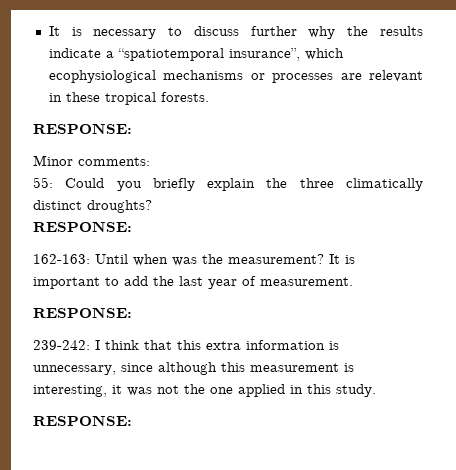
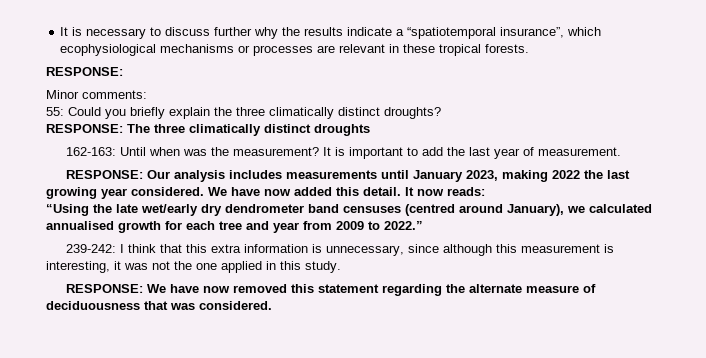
(132, 226) none -> [127,124,370,136] The three climatically distinct droughts
(132, 312) none -> [147,170,631,182] [46,187,485,199] [46,204,652,216] [46,221,423,233] Our analysis includes measurements until January 2023, making 2022 the last growing year considered. We have now added this detail. It now reads: // “Using the late wet/early dry dendrometer band censuses (centred around January), we calculated annualised growth for each tree and year from 2009 to 2022.”
(132, 420) none -> [147,284,597,296] [46,301,272,310] We have now removed this statement regarding the alternate measure of deciduousness that was considered.

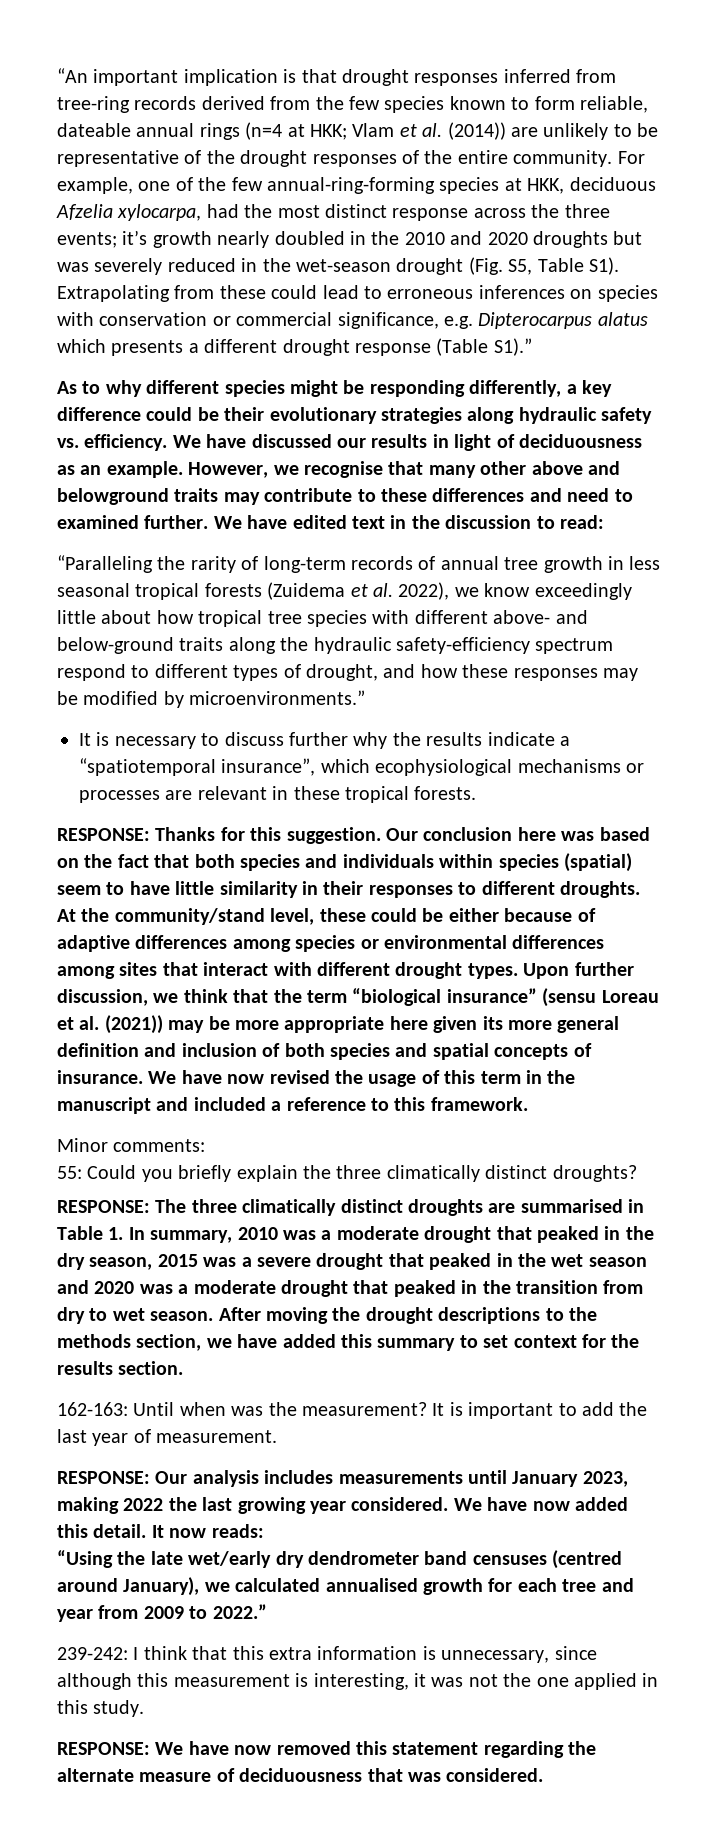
(60, 31) none -> [57,68,617,86] [57,96,648,113] [57,122,659,140] [57,150,645,167] [57,177,656,194] [56,204,610,221] [57,230,643,248] [57,257,619,275] [57,285,658,302] [57,312,648,329] [57,338,532,356] [57,380,612,397] [57,407,653,424] [57,434,642,451] [57,461,620,478] [57,488,633,505] [57,515,604,529] [57,555,661,573] [57,582,632,600] [57,610,588,627] [57,637,614,654] [57,664,638,681] [57,690,366,708] “An important implication is that drought responses inferred from tree-ring records derived from the few species known to form reliable, dateable annual rings (n=4 at HKK; Vlam et al. (2014)) are unlikely to be representative of the drought responses of the entire community. For example, one of the few annual-ring-forming species at HKK, deciduous Afzelia xylocarpa, had the most distinct response across the three events; it’s growth nearly doubled in the 2010 and 2020 droughts but was severely reduced in the wet-season drought (Fig. S5, Table S1). Extrapolating from these could lead to erroneous inferences on species with conservation or commercial significance, e.g. Dipterocarpus alatus which presents a different drought response (Table S1).” // As to why different species might be responding differently, a key difference could be their evolutionary strategies along hydraulic safety vs. efficiency. We have discussed our results in light of deciduousness as an example. However, we recognise that many other above and belowground traits may contribute to these differences and need to examined further. We have edited text in the discussion to read: // “Paralleling the rarity of long-term records of annual tree growth in less seasonal tropical forests (Zuidema et al. 2022), we know exceedingly little about how tropical tree species with different above- and below-ground traits along the hydraulic safety-efficiency spectrum respond to different types of drought, and how these responses may be modified by microenvironments.” //
(123, 71) none -> [155,827,650,844] [57,853,632,872] [57,881,640,898] [57,908,596,925] [57,935,605,952] [57,962,634,979] [57,988,659,1007] [57,1015,620,1034] [57,1043,592,1060] [57,1070,576,1087] [57,1097,528,1114] Thanks for this suggestion. Our conclusion here was based on the fact that both species and individuals within species (spatial) seem to have little similarity in their responses to different droughts. At the community/stand level, these could be either because of adaptive differences among species or environmental differences among sites that interact with different drought types. Upon further discussion, we think that the term “biological insurance” (sensu Loreau et al. (2021)) may be more appropriate here given its more general definition and inclusion of both species and spatial concepts of insurance. We have now revised the usage of this term in the manuscript and included a reference to this framework.
(370, 130) none -> [488,1199,645,1213] [57,1226,654,1243] [57,1253,647,1270] [57,1280,644,1297] [57,1307,597,1324] [57,1334,640,1351] [57,1361,184,1375] are summarised in Table 1. In summary, 2010 was a moderate drought that peaked in the dry season, 2015 was a severe drought that peaked in the wet season and 2020 was a moderate drought that peaked in the transition from dry to wet season. After moving the drought descriptions to the methods section, we have added this summary to set context for the results section.

